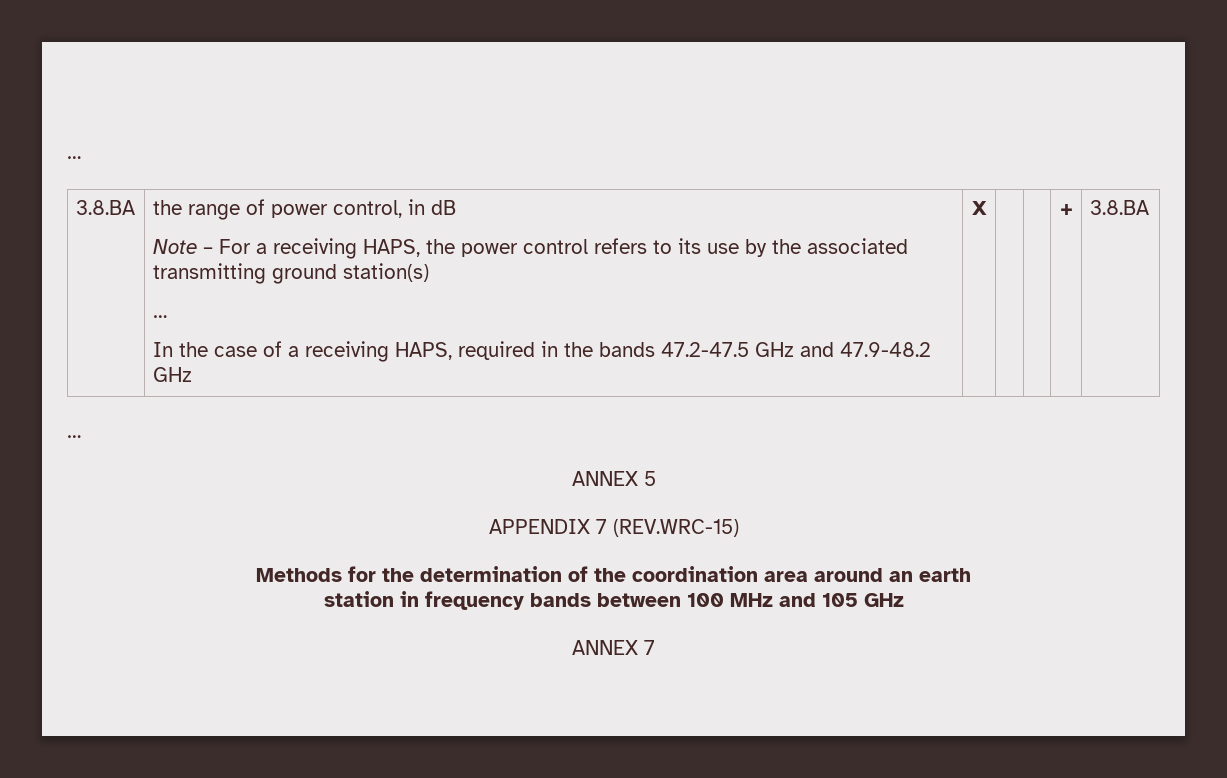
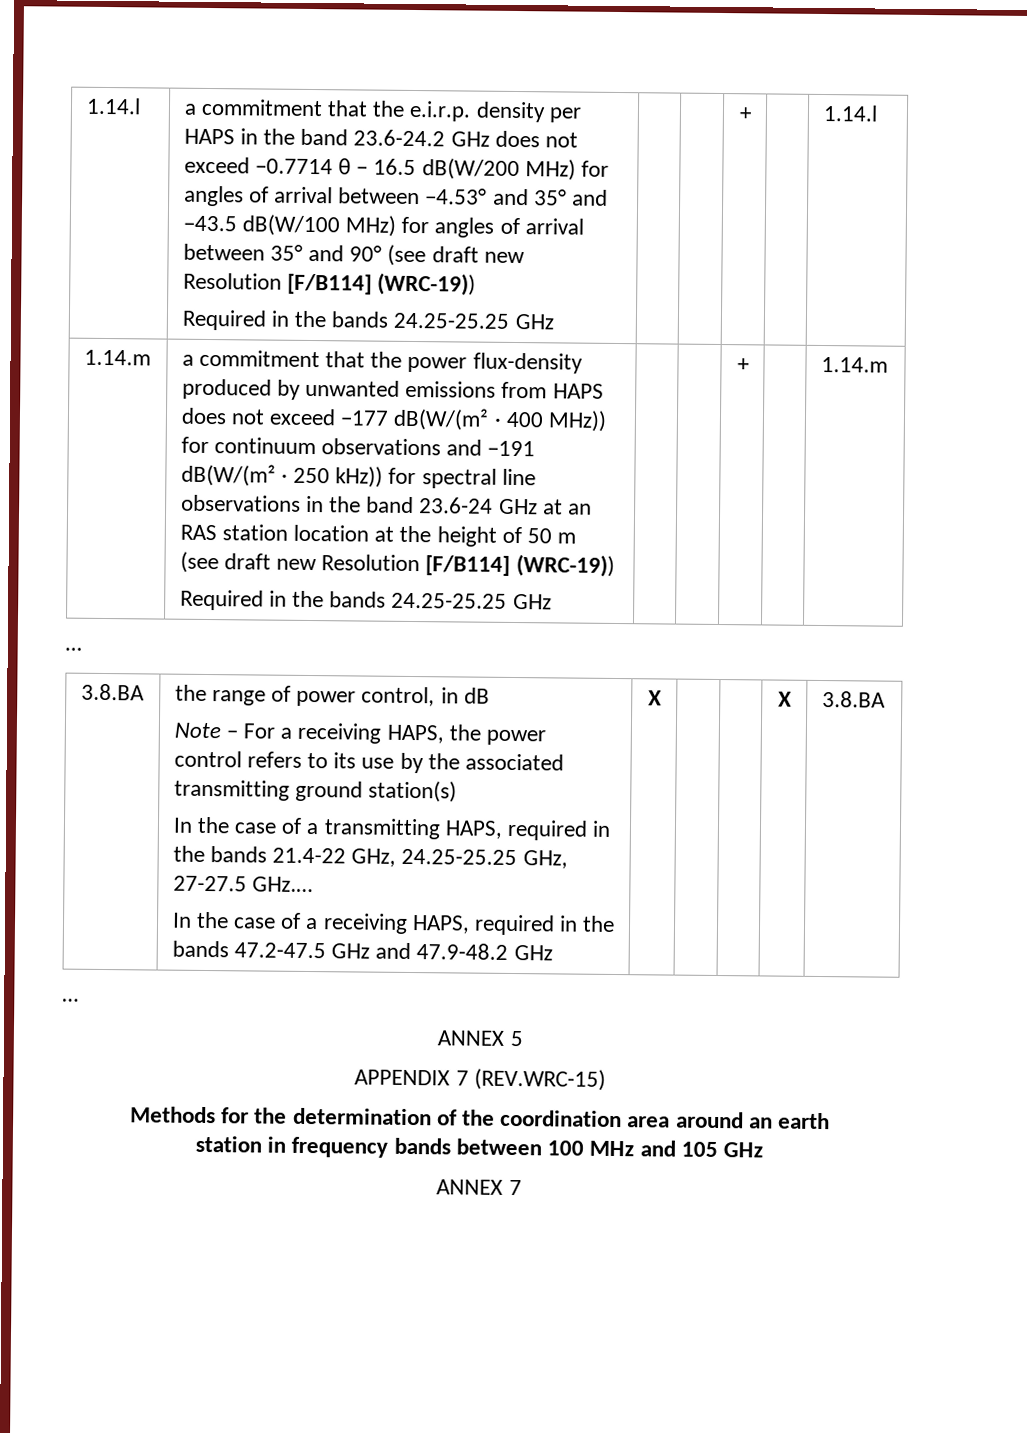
(67, 157) none -> [85,97,141,115] [183,98,582,123] [183,128,578,148] [183,156,609,181] [183,185,608,207] [182,214,584,238] [182,243,525,267] [182,272,476,296] [181,309,554,331] [738,107,752,121] [822,104,878,122] [83,349,151,366] [181,349,583,374] [181,378,604,400] [180,407,607,432] [180,436,536,457] [180,463,536,489] [180,494,592,515] [179,524,577,547] [179,551,615,577] [179,589,552,611] [736,358,749,372] [820,356,888,373] 1.14.l | a commitment that the e.i.r.p. density per HAPS in the band 23.6-24.2 GHz does not exceed −0.7714 θ − 16.5 dB(W/200 MHz) for angles of arrival between −4.53° and 35° and −43.5 dB(W/100 MHz) for angles of arrival between 35° and 90° (see draft new Resolution [F/B114] (WRC-19)) // Required in the bands 24.25-25.25 GHz | | | + | | 1.14.l // 1.14.m | a commitment that the power flux-density produced by unwanted emissions from HAPS does not exceed −177 dB(W/(m² · 400 MHz)) for continuum observations and −191 dB(W/(m² · 250 kHz)) for spectral line observations in the band 23.6-24 GHz at an RAS station location at the height of 50 m (see draft new Resolution [F/B114] (WRC-19)) // Required in the bands 24.25-25.25 GHz | | | + | | 1.14.m //
[152,315,168,318] … -> [172,816,612,841] [172,845,568,869] [172,875,313,893] In the case of a transmitting HAPS, required in the bands 21.4-22 GHz, 24.25-25.25 GHz, 27-27.5 GHz.…
[1059,204,1073,215] + -> [777,691,792,707] X

